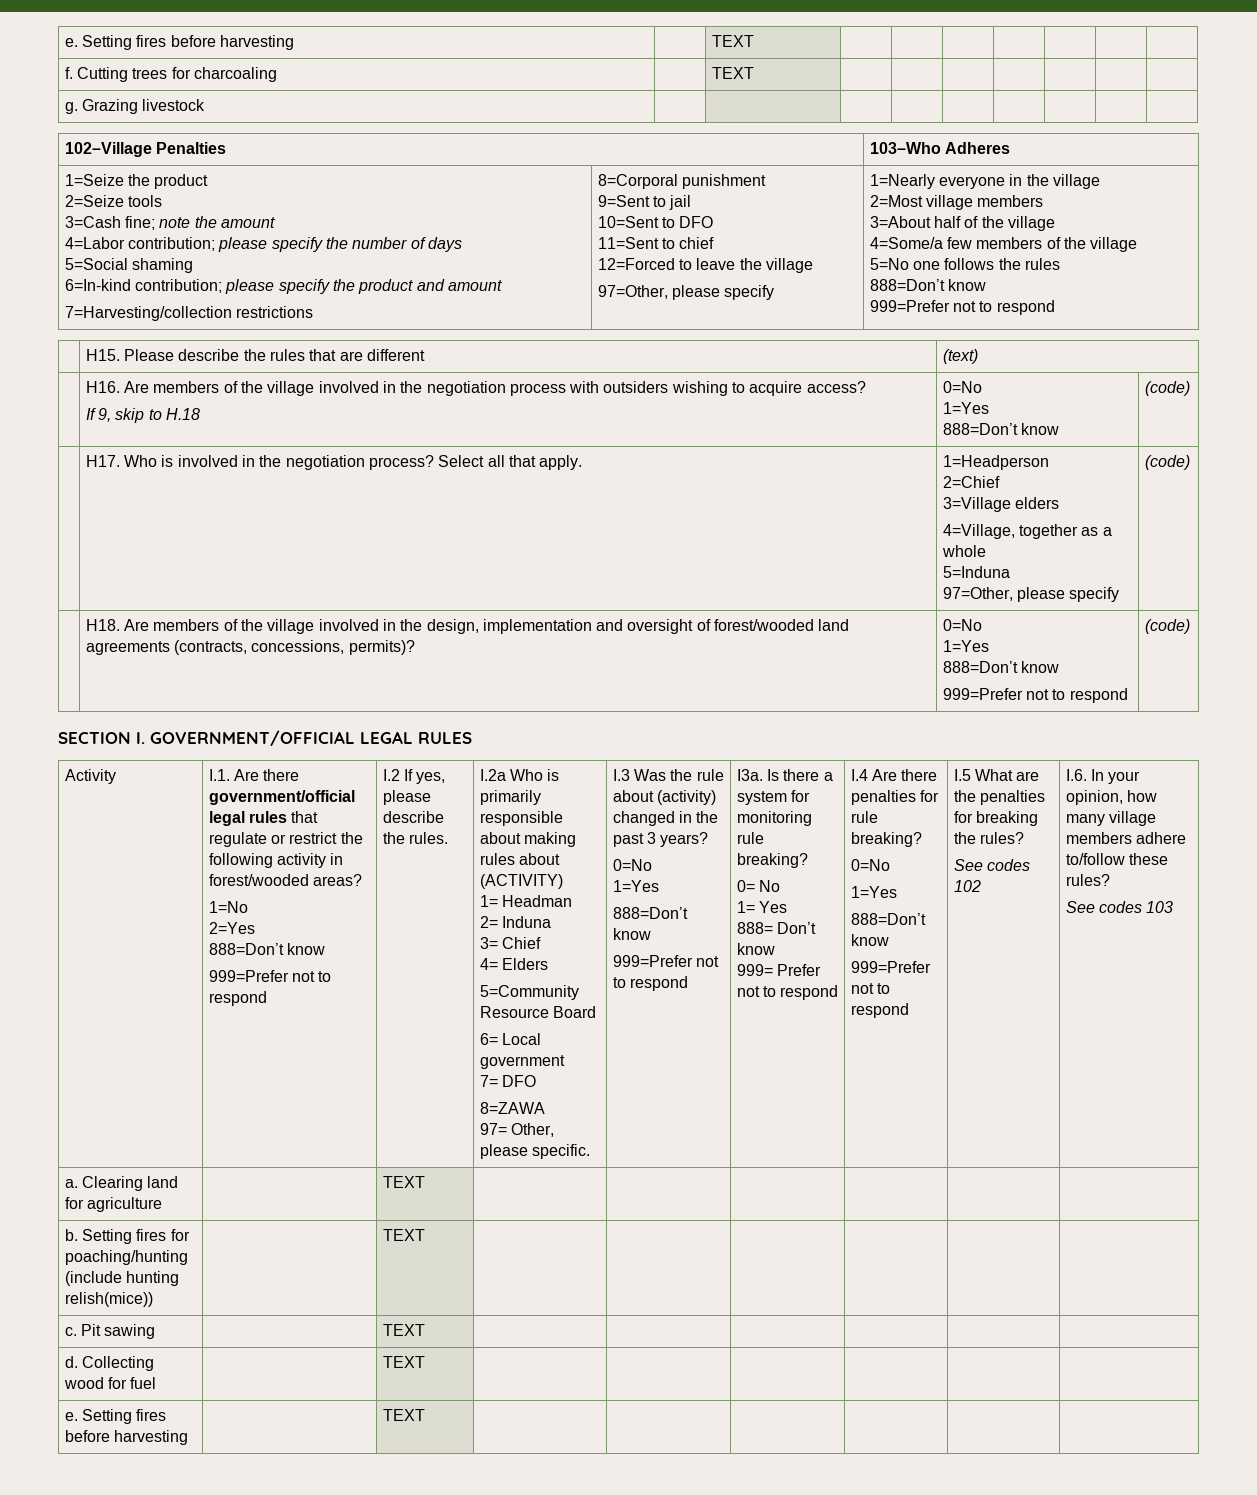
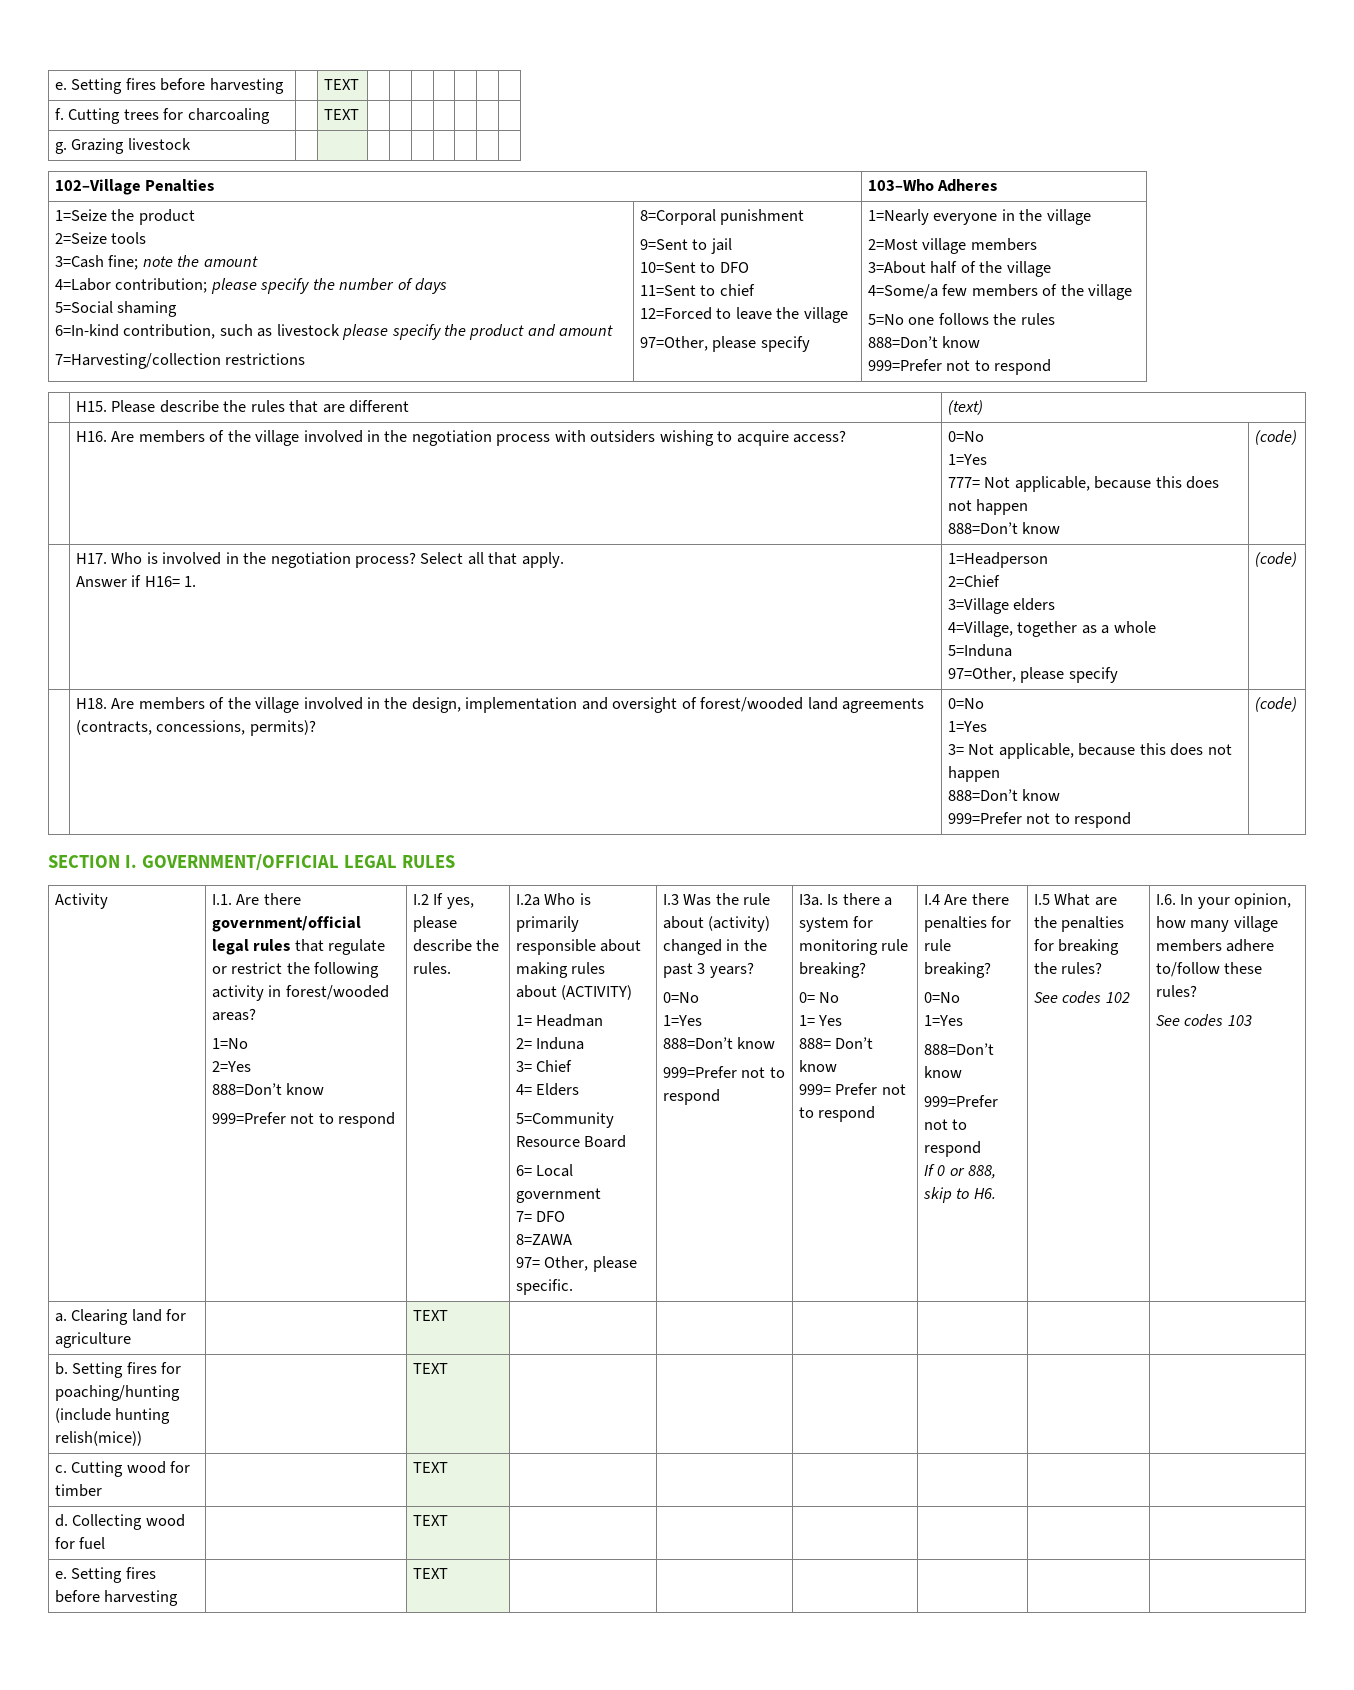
[134,279,222,293] contribution; -> [123,324,340,339] contribution, such as livestock
[85,408,200,423] [942,381,982,393] [942,402,989,414] // If 9, skip to H.18 | 0=No // 1=Yes -> [947,431,984,442] [947,454,987,465] [947,476,1220,492] [947,499,1029,515] | 0=No // 1=Yes // 777= Not applicable, because this does not happen
(583, 462) none -> [75,575,197,587] // Answer if H16= 1.
(989, 646) none -> [947,743,1232,759] [947,766,1000,782] // 3= Not applicable, because this does not happen
(909, 1010) none -> [923,1164,997,1179] [922,1187,996,1203] // If 0 or 888, skip to H6.
[80,1324,156,1339] Pit sawing -> [71,1461,191,1477] [54,1484,102,1497] Cutting wood for timber

